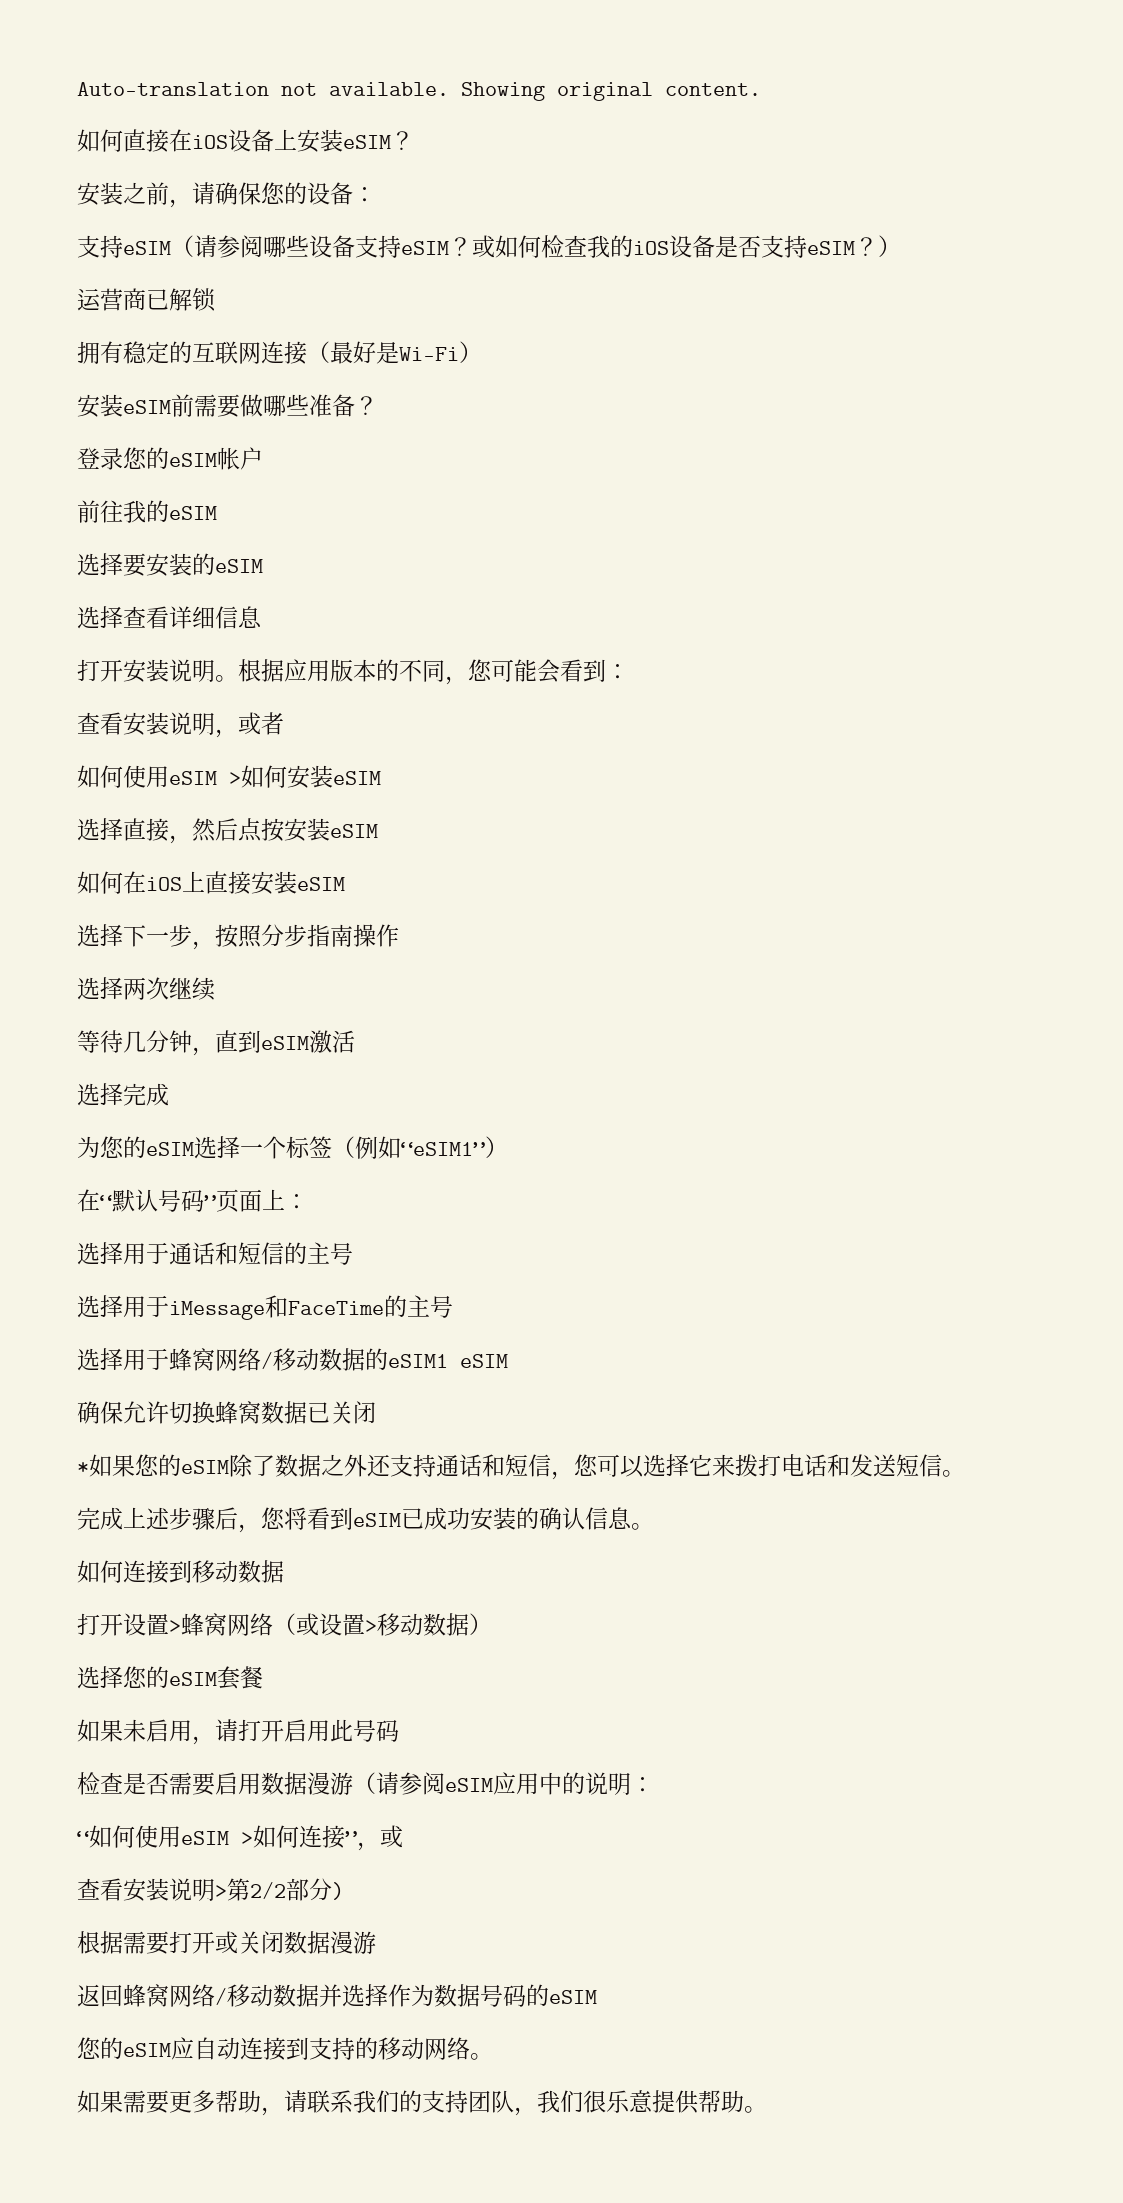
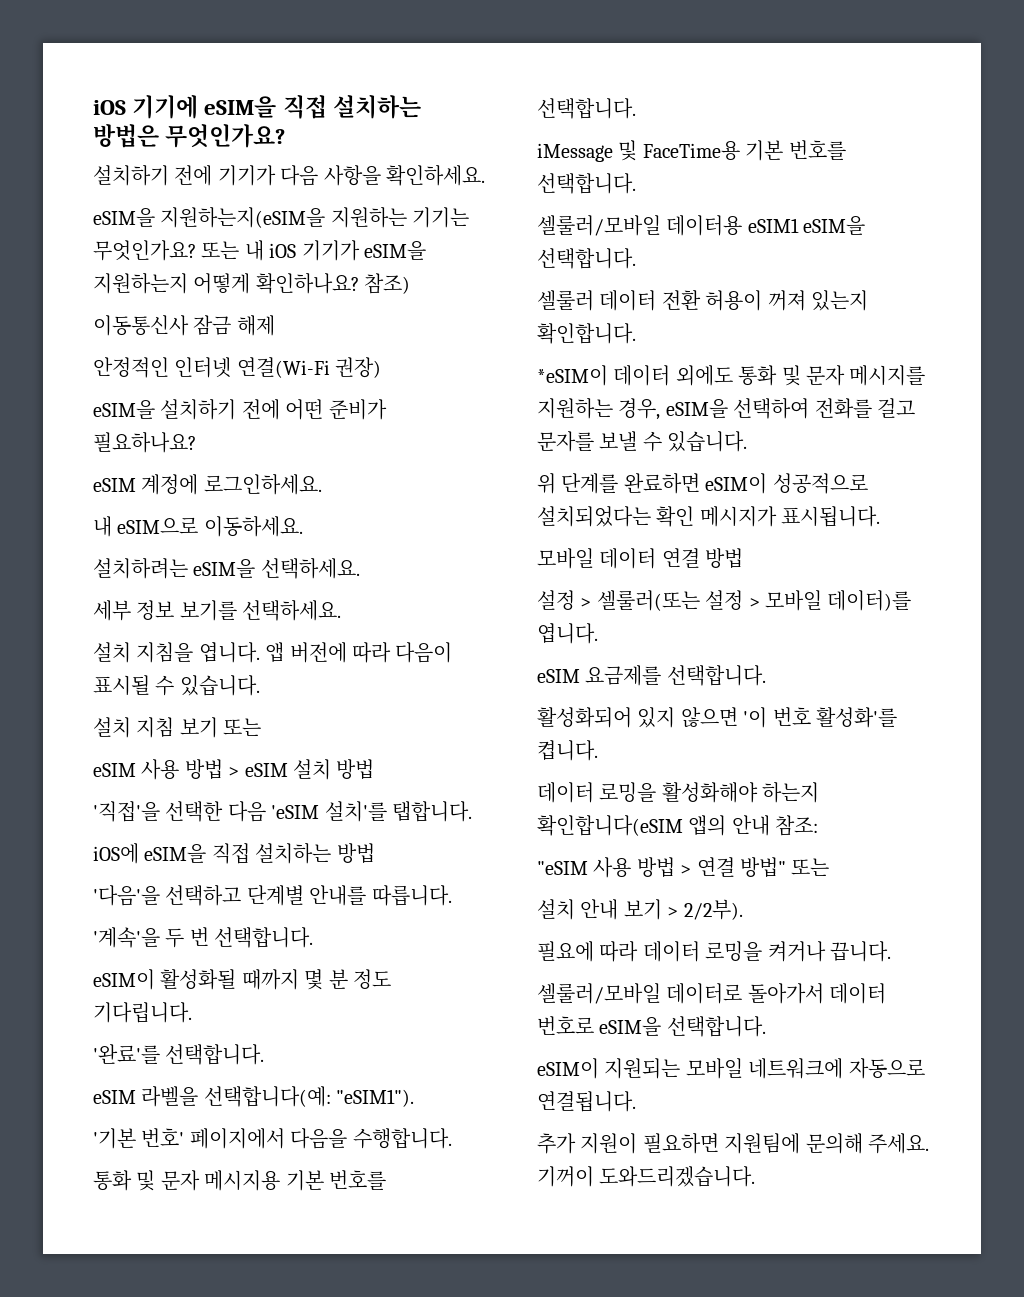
[77,82,761,101] [77,129,414,153] [77,182,376,208] [77,235,901,258] [77,288,216,312] [77,341,482,364] [77,394,378,418] [77,447,263,470] [77,500,217,523] [77,553,263,577] [77,606,262,629] [77,659,629,685] [77,712,284,738] [77,765,381,789] [77,818,378,844] [77,871,345,895] [77,924,399,950] [77,977,215,1001] [77,1030,355,1056] [77,1083,169,1106] [77,1136,508,1159] [77,1189,308,1212] [77,1242,353,1265] [77,1295,453,1320] [77,1348,508,1371] [77,1401,376,1424] [77,1454,965,1480] [77,1507,654,1533] [77,1560,284,1583] [77,1613,492,1636] [77,1666,263,1690] [77,1719,399,1745] [77,1772,654,1796] [77,1825,403,1851] [77,1878,344,1902] [77,1931,376,1955] [77,1984,597,2007] [77,2037,493,2060] [77,2090,767,2116] Auto-translation not available. Showing original content. // 如何直接在iOS设备上安装eSIM？ // 安装之前，请确保您的设备： // 支持eSIM（请参阅哪些设备支持eSIM？或如何检查我的iOS设备是否支持eSIM？） // 运营商已解锁 // 拥有稳定的互联网连接（最好是Wi-Fi） // 安装eSIM前需要做哪些准备？ // 登录您的eSIM帐户 // 前往我的eSIM // 选择要安装的eSIM // 选择查看详细信息 // 打开安装说明。根据应用版本的不同，您可能会看到： // 查看安装说明，或者 // 如何使用eSIM >如何安装eSIM // 选择直接，然后点按安装eSIM // 如何在iOS上直接安装eSIM // 选择下一步，按照分步指南操作 // 选择两次继续 // 等待几分钟，直到eSIM激活 // 选择完成 // 为您的eSIM选择一个标签（例如“eSIM1”） // 在“默认号码”页面上： // 选择用于通话和短信的主号 // 选择用于iMessage和FaceTime的主号 // 选择用于蜂窝网络/移动数据的eSIM1 eSIM // 确保允许切换蜂窝数据已关闭 // *如果您的eSIM除了数据之外还支持通话和短信，您可以选择它来拨打电话和发送短信。 // 完成上述步骤后，您将看到eSIM已成功安装的确认信息。 // 如何连接到移动数据 // 打开设置>蜂窝网络（或设置>移动数据） // 选择您的eSIM套餐 // 如果未启用，请打开启用此号码 // 检查是否需要启用数据漫游（请参阅eSIM应用中的说明： // “如何使用eSIM >如何连接”，或 // 查看安装说明>第2/2部分) // 根据需要打开或关闭数据漫游 // 返回蜂窝网络/移动数据并选择作为数据号码的eSIM // 您的eSIM应自动连接到支持的移动网络。 // 如果需要更多帮助，请联系我们的支持团队，我们很乐意提供帮助。 -> [93,95,421,119] [93,124,286,148] [93,165,485,186] [93,207,470,228] [93,240,426,261] [93,273,411,294] [93,315,275,336] [93,357,382,378] [93,399,387,420] [93,432,196,453] [93,474,322,495] [93,516,303,537] [93,558,360,579] [93,600,342,621] [93,642,453,663] [93,675,260,696] [93,717,262,738] [93,759,375,780] [93,801,472,822] [93,843,375,864] [93,885,452,906] [93,927,314,948] [93,969,391,990] [93,1002,192,1023] [93,1044,265,1065] [93,1086,415,1107] [93,1128,452,1149] [93,1170,386,1191] [537,98,636,119] [537,140,846,162] [537,173,636,194] [537,215,866,236] [537,248,636,269] [537,290,868,311] [537,323,636,344] [537,365,926,386] [537,398,915,420] [537,431,748,452] [537,473,868,494] [537,506,881,527] [537,548,744,569] [537,590,912,611] [537,623,598,644] [537,665,766,686] [537,707,897,728] [537,740,598,761] [537,782,820,803] [537,815,819,836] [537,857,830,878] [537,899,743,920] [537,941,891,962] [537,983,887,1004] [537,1016,766,1037] [537,1058,925,1079] [537,1091,636,1112] [537,1133,929,1154] [537,1166,756,1187] iOS 기기에 eSIM을 직접 설치하는 방법은 무엇인가요? // 설치하기 전에 기기가 다음 사항을 확인하세요. // eSIM을 지원하는지(eSIM을 지원하는 기기는 무엇인가요? 또는 내 iOS 기기가 eSIM을 지원하는지 어떻게 확인하나요? 참조) // 이동통신사 잠금 해제 // 안정적인 인터넷 연결(Wi-Fi 권장) // eSIM을 설치하기 전에 어떤 준비가 필요하나요? // eSIM 계정에 로그인하세요. // 내 eSIM으로 이동하세요. // 설치하려는 eSIM을 선택하세요. // 세부 정보 보기를 선택하세요. // 설치 지침을 엽니다. 앱 버전에 따라 다음이 표시될 수 있습니다. // 설치 지침 보기 또는 // eSIM 사용 방법 > eSIM 설치 방법 // '직접'을 선택한 다음 'eSIM 설치'를 탭합니다. // iOS에 eSIM을 직접 설치하는 방법 // '다음'을 선택하고 단계별 안내를 따릅니다. // '계속'을 두 번 선택합니다. // eSIM이 활성화될 때까지 몇 분 정도 기다립니다. // '완료'를 선택합니다. // eSIM 라벨을 선택합니다(예: "eSIM1"). // '기본 번호' 페이지에서 다음을 수행합니다. // 통화 및 문자 메시지용 기본 번호를 선택합니다. // iMessage 및 FaceTime용 기본 번호를 선택합니다. // 셀룰러/모바일 데이터용 eSIM1 eSIM을 선택합니다. // 셀룰러 데이터 전환 허용이 꺼져 있는지 확인합니다. // *eSIM이 데이터 외에도 통화 및 문자 메시지를 지원하는 경우, eSIM을 선택하여 전화를 걸고 문자를 보낼 수 있습니다. // 위 단계를 완료하면 eSIM이 성공적으로 설치되었다는 확인 메시지가 표시됩니다. // 모바일 데이터 연결 방법 // 설정 > 셀룰러(또는 설정 > 모바일 데이터)를 엽니다. // eSIM 요금제를 선택합니다. // 활성화되어 있지 않으면 '이 번호 활성화'를 켭니다. // 데이터 로밍을 활성화해야 하는지 확인합니다(eSIM 앱의 안내 참조: // "eSIM 사용 방법 > 연결 방법" 또는 // 설치 안내 보기 > 2/2부). // 필요에 따라 데이터 로밍을 켜거나 끕니다. // 셀룰러/모바일 데이터로 돌아가서 데이터 번호로 eSIM을 선택합니다. // eSIM이 지원되는 모바일 네트워크에 자동으로 연결됩니다. // 추가 지원이 필요하면 지원팀에 문의해 주세요. 기꺼이 도와드리겠습니다.

